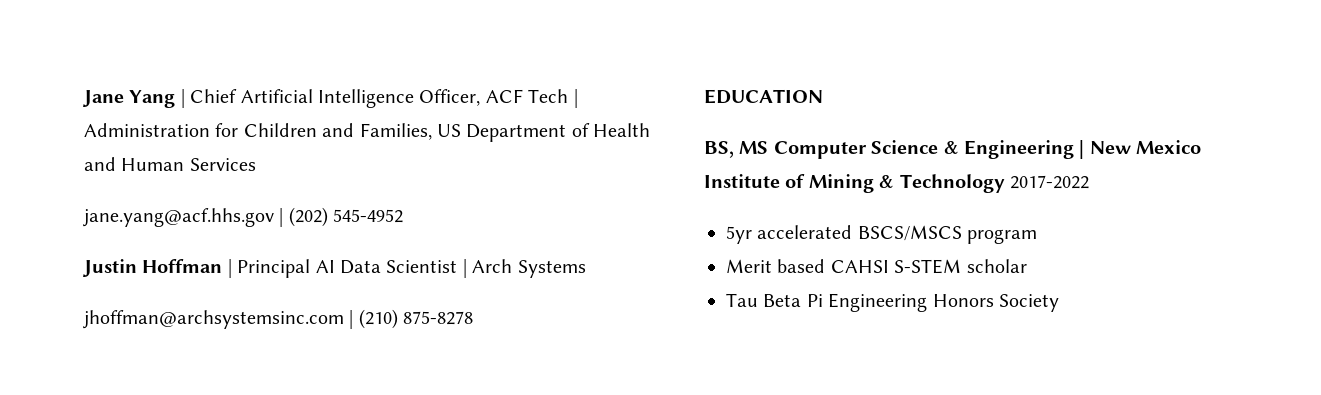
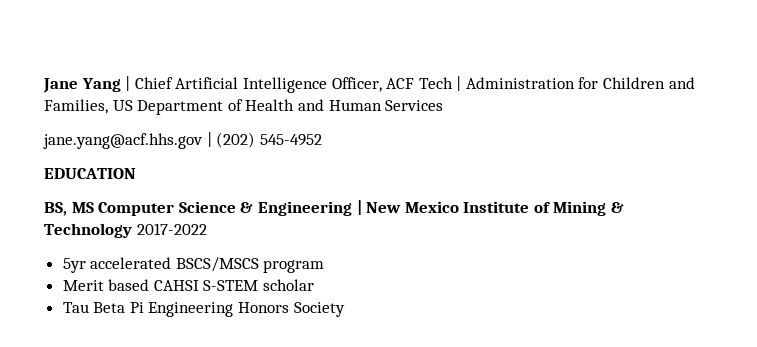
[82,259,586,278] [83,309,474,329] // Justin Hoffman | Principal AI Data Scientist | Arch Systems // jhoffman@archsystemsinc.com | (210) 875-8278 -> (322, 140) none

